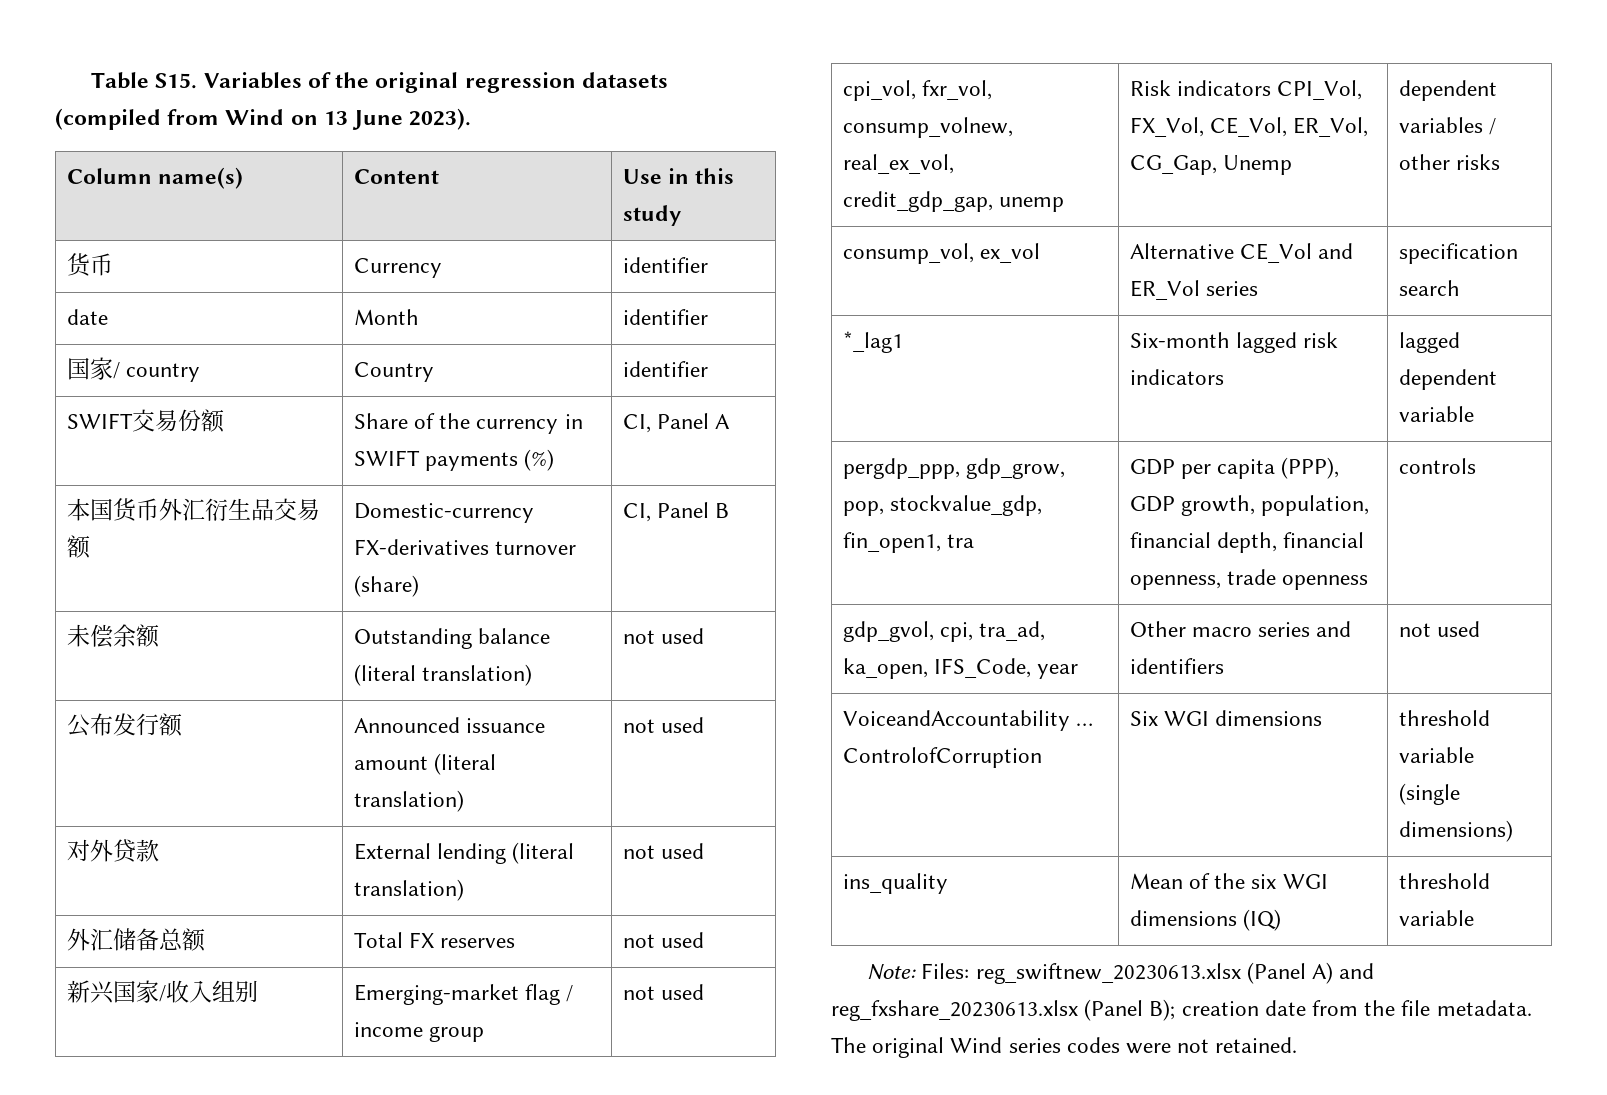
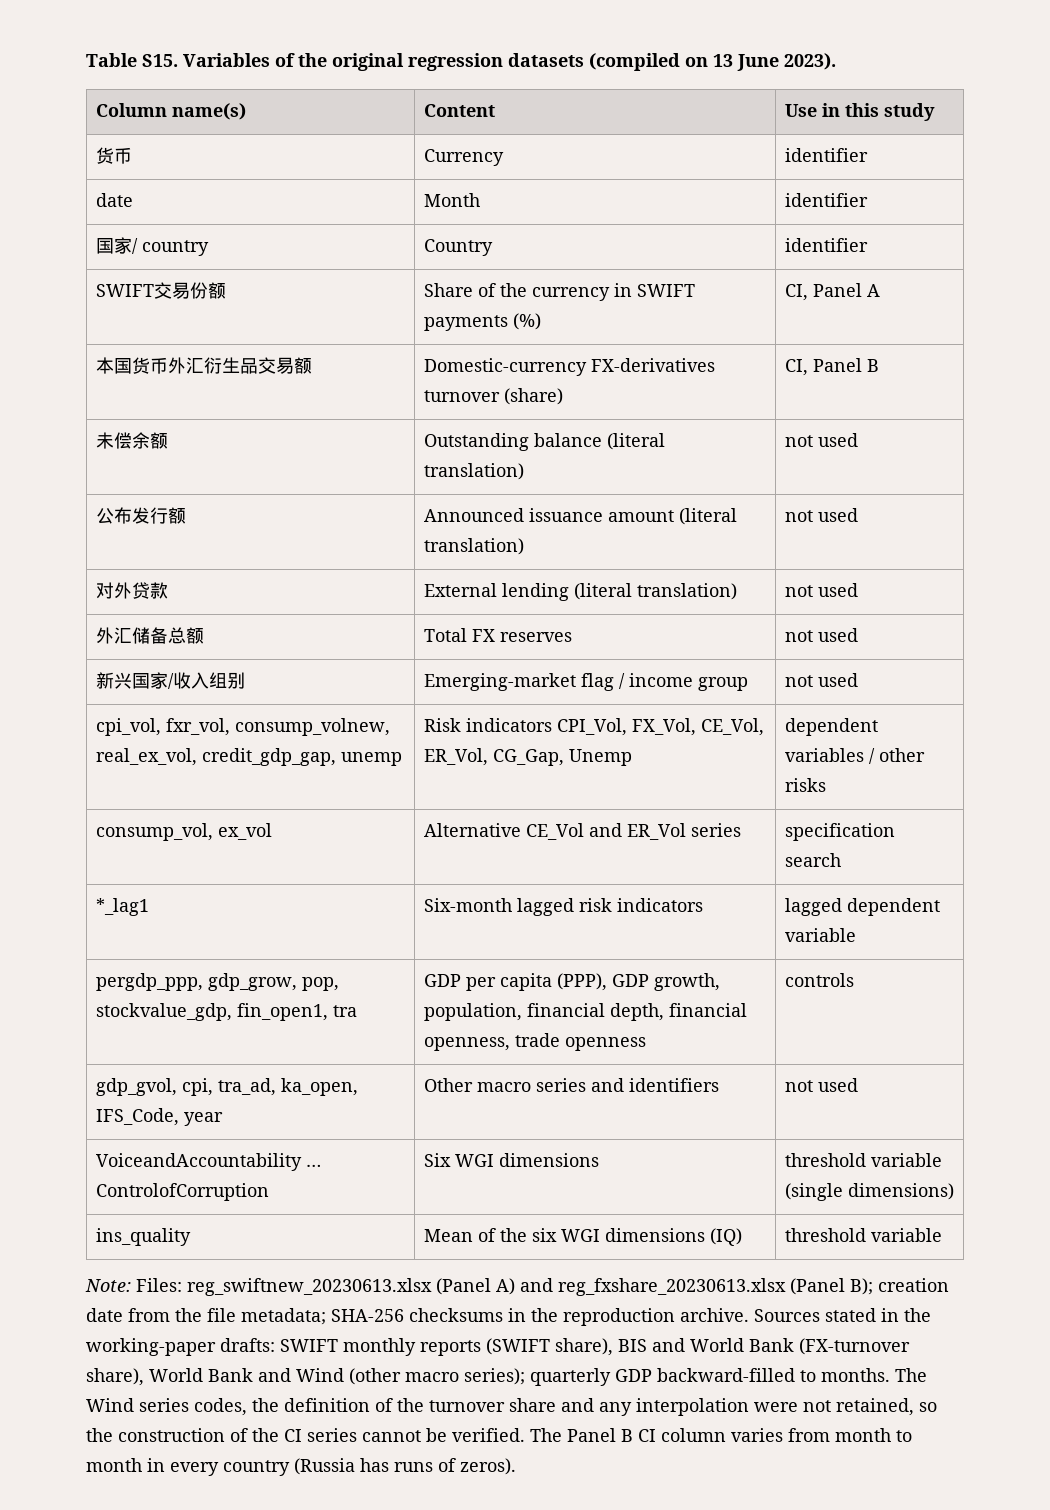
[167,109,285,125] from Wind -> (680, 62) none
[1436,1000,1532,1016] [831,1037,1298,1058] metadata. The original Wind series codes were not retained. -> [241,1308,931,1326] [86,1338,910,1356] [86,1368,927,1386] [86,1398,937,1416] [86,1428,912,1442] [86,1458,516,1476] metadata; SHA-256 checksums in the reproduction archive. Sources stated in the working-paper drafts: SWIFT monthly reports (SWIFT share), BIS and World Bank (FX-turnover share), World Bank and Wind (other macro series); quarterly GDP backward-filled to months. The Wind series codes, the definition of the turnover share and any interpolation were not retained, so the construction of the CI series cannot be verified. The Panel B CI column varies from month to month in every country (Russia has runs of zeros).

